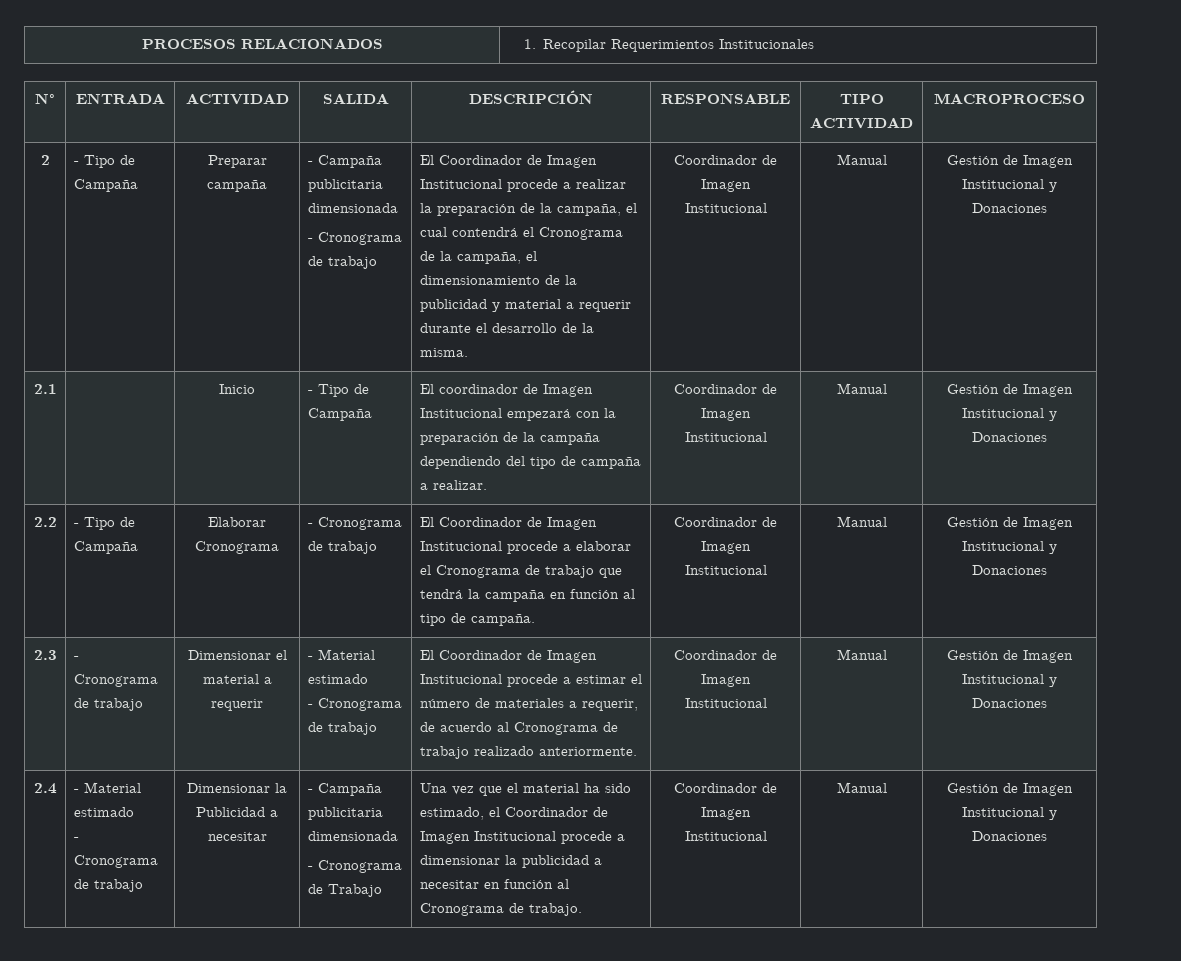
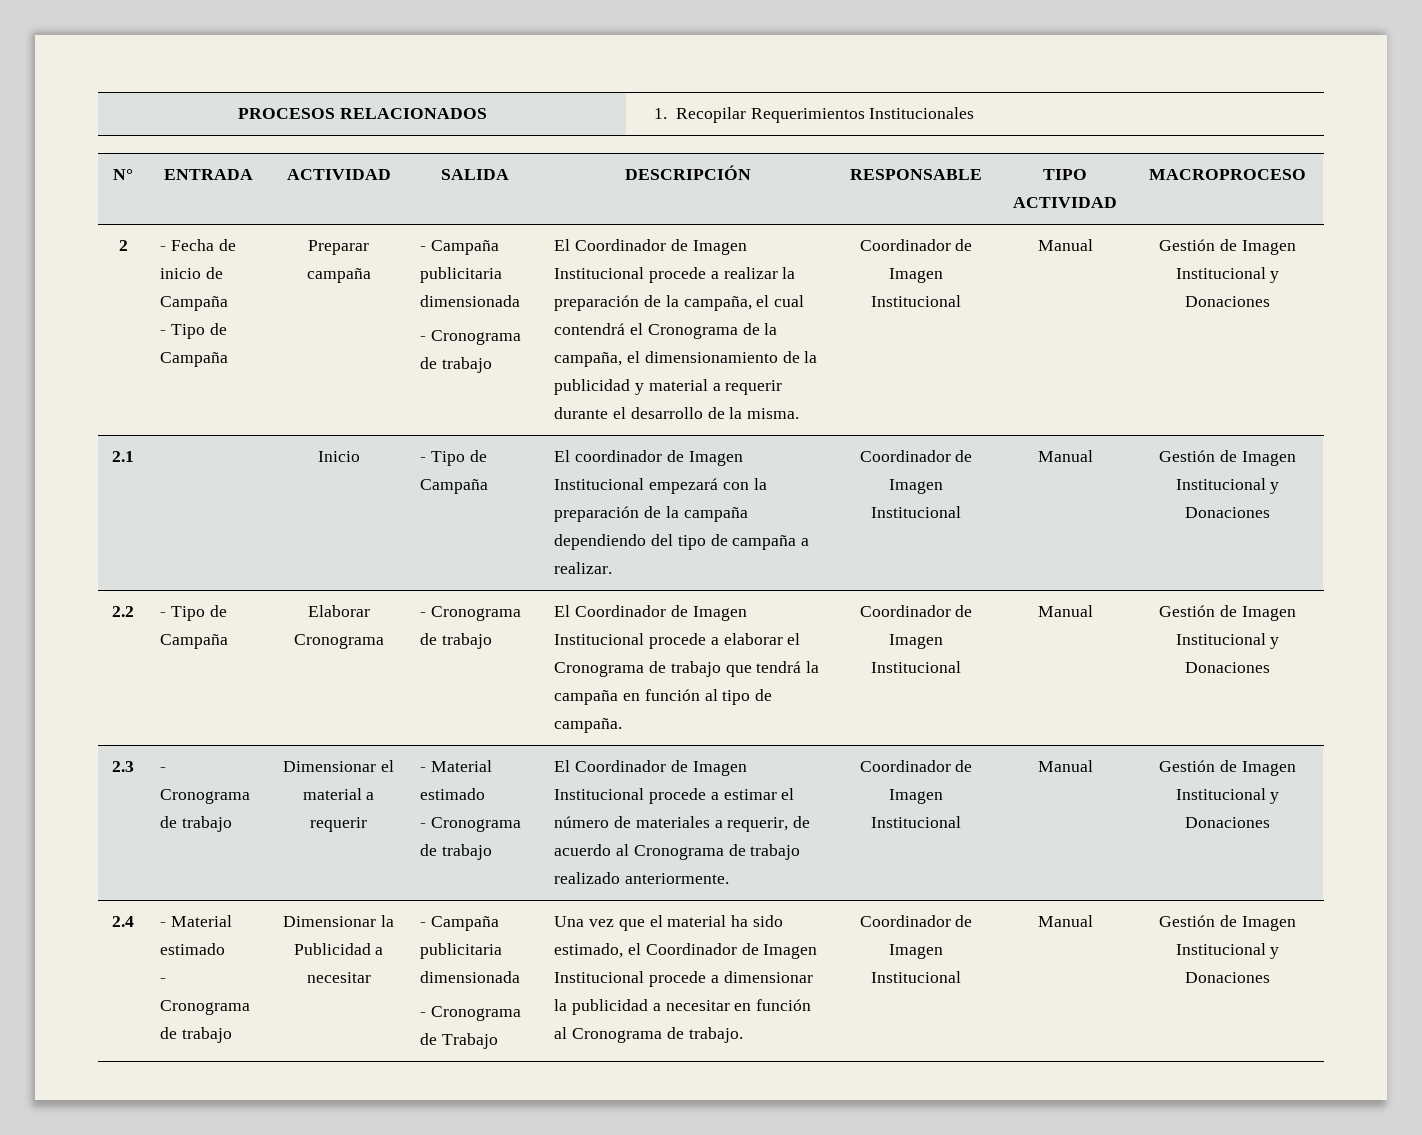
(79, 163) none -> [171,239,236,251] [160,267,224,279] [160,296,229,311] [160,330,167,335] Fecha de inicio de Campaña // -

